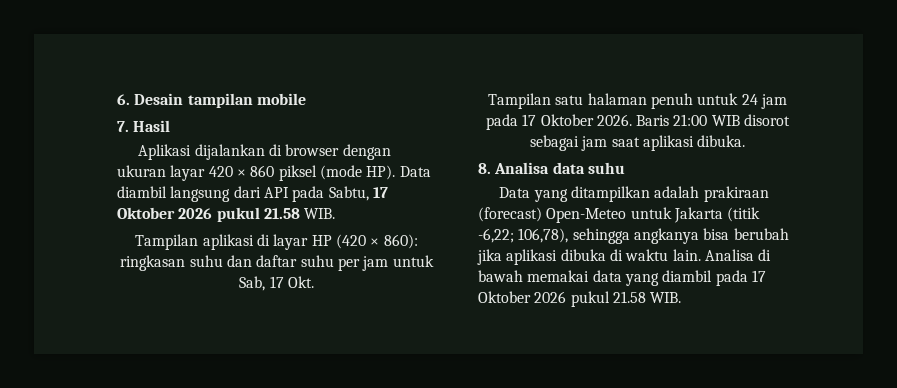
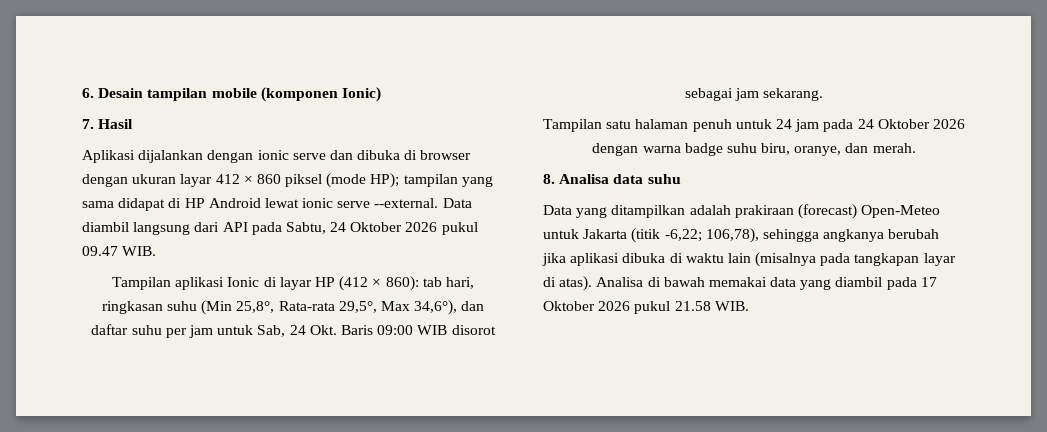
(306, 99) none -> [260,87,381,102] (komponen Ionic)
(265, 152) none -> [207,150,401,163] dengan ionic serve dan dibuka
[208,166,233,177] 420 -> [215,174,240,184] 412
[366,165,396,180] HP). -> [370,173,493,188] [82,198,439,211] HP); tampilan yang sama didapat di HP Android lewat ionic serve --external.
[372,187,388,198] [117,207,300,222] 17 Oktober 2026 pukul 21.58 -> [330,222,478,235] [82,246,118,256] 24 Oktober 2026 pukul 09.47
(254, 242) none -> [227,277,260,287] Ionic
[335,234,366,249] (420 -> [339,276,369,291] (412
[120,255,223,271] ringkasan suhu -> [422,277,474,289] [101,300,458,315] tab hari, ringkasan suhu (Min 25,8°, Rata-rata 29,5°, Max 34,6°),
[269,276,284,288] 17 -> [289,325,306,335] 24
(314, 282) none -> [340,325,496,335] [684,88,824,101] Baris 09:00 WIB disorot sebagai jam sekarang.
[522,114,791,126] [529,135,746,151] 17 Oktober 2026. Baris 21:00 WIB disorot sebagai jam saat aplikasi dibuka. -> [857,119,965,129] [592,143,916,156] 24 Oktober 2026 dengan warna badge suhu biru, oranye, dan merah.
[703,228,730,240] bisa -> (885, 235) none
[672,249,701,261] lain. -> [727,252,956,267] [543,276,593,291] lain (misalnya pada tangkapan layar di atas).

